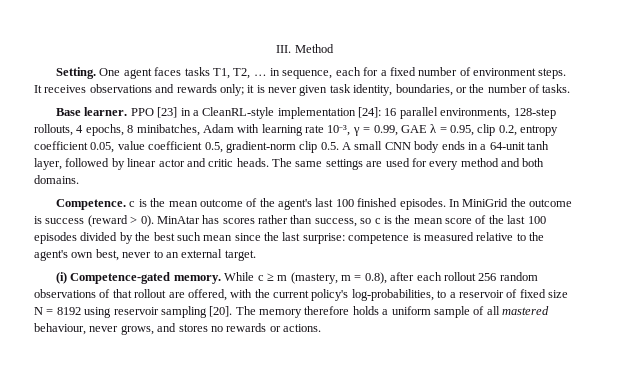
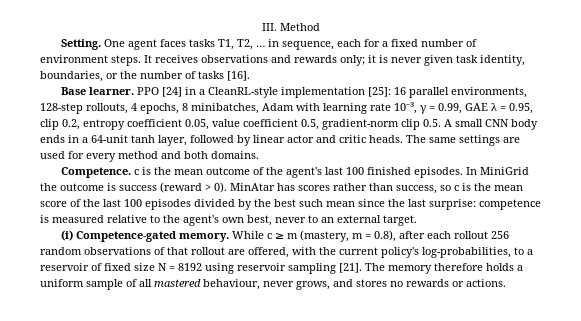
[542,84,571,93] tasks. -> [198,71,250,81] tasks [16].
[157,107,178,118] [23] -> [161,87,182,97] [24]
[358,107,382,118] [24]: -> [367,87,391,97] [25]:
[209,306,233,317] [20]. -> [339,263,362,273] [21].

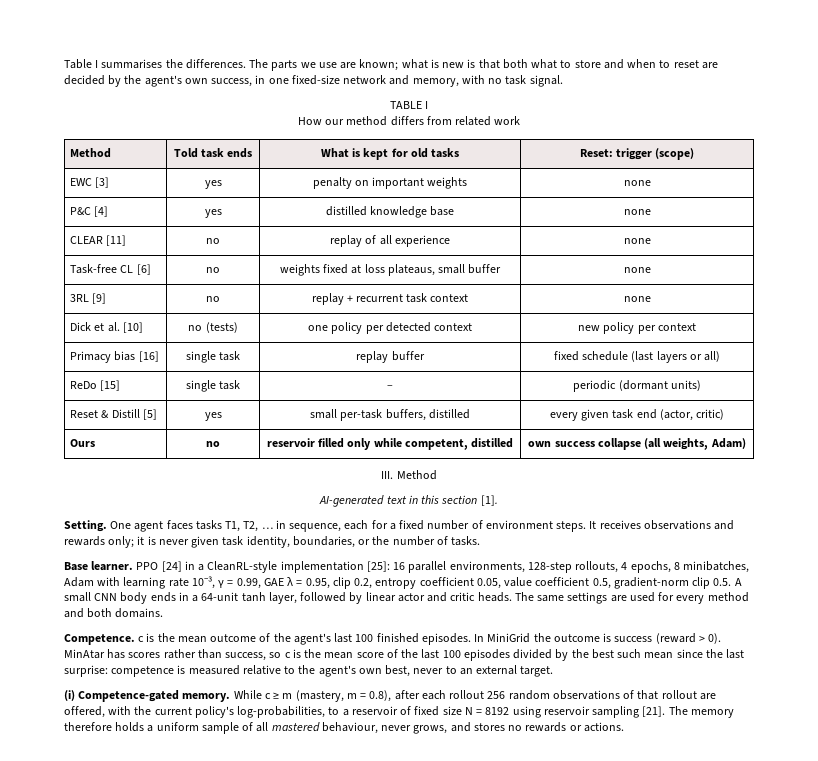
[261,23,320,31] III. Method -> [64,59,718,71] [64,75,563,87] [389,101,429,109] [297,116,521,126] [70,148,112,158] [173,148,253,158] [320,148,460,160] [579,148,695,160] [70,177,110,188] [204,180,222,189] [312,177,468,189] [623,180,651,186] [70,206,109,217] [204,209,222,218] [325,206,455,218] [623,209,651,215] [70,235,127,246] [206,238,220,244] [330,235,450,247] [623,238,651,244] [70,264,151,275] [206,267,220,273] [279,264,502,276] [623,267,651,273] [70,293,107,304] [206,296,220,302] [311,293,469,305] [623,296,651,302] [70,322,143,333] [188,322,238,333] [308,322,472,334] [578,322,696,334] [70,351,159,363] [185,351,241,363] [356,351,425,363] [553,351,721,363] [70,380,121,391] [185,380,241,392] [387,385,393,389] [573,380,701,392] [70,409,157,420] [204,412,222,421] [310,409,470,421] [549,409,725,421] [70,439,96,447] [206,441,220,447] [266,438,514,450] [528,438,746,450] [381,470,437,480] [319,495,498,507] Table I summarises the differences. The parts we use are known; what is new is that both what to store and when to reset are decided by the agent's own success, in one fixed-size network and memory, with no task signal. // TABLE I // How our method differs from related work // Method | Told task ends | What is kept for old tasks | Reset: trigger (scope) // EWC [3] | yes | penalty on important weights | none // P&C [4] | yes | distilled knowledge base | none // CLEAR [11] | no | replay of all experience | none // Task-free CL [6] | no | weights fixed at loss plateaus, small buffer | none // 3RL [9] | no | replay + recurrent task context | none // Dick et al. [10] | no (tests) | one policy per detected context | new policy per context // Primacy bias [16] | single task | replay buffer | fixed schedule (last layers or all) // ReDo [15] | single task | – | periodic (dormant units) // Reset & Distill [5] | yes | small per-task buffers, distilled | every given task end (actor, critic) // Ours | no | reservoir filled only while competent, distilled | own success collapse (all weights, Adam) // III. Method // AI-generated text in this section [1].
[198,71,250,81] tasks [16]. -> [451,536,481,546] tasks.

